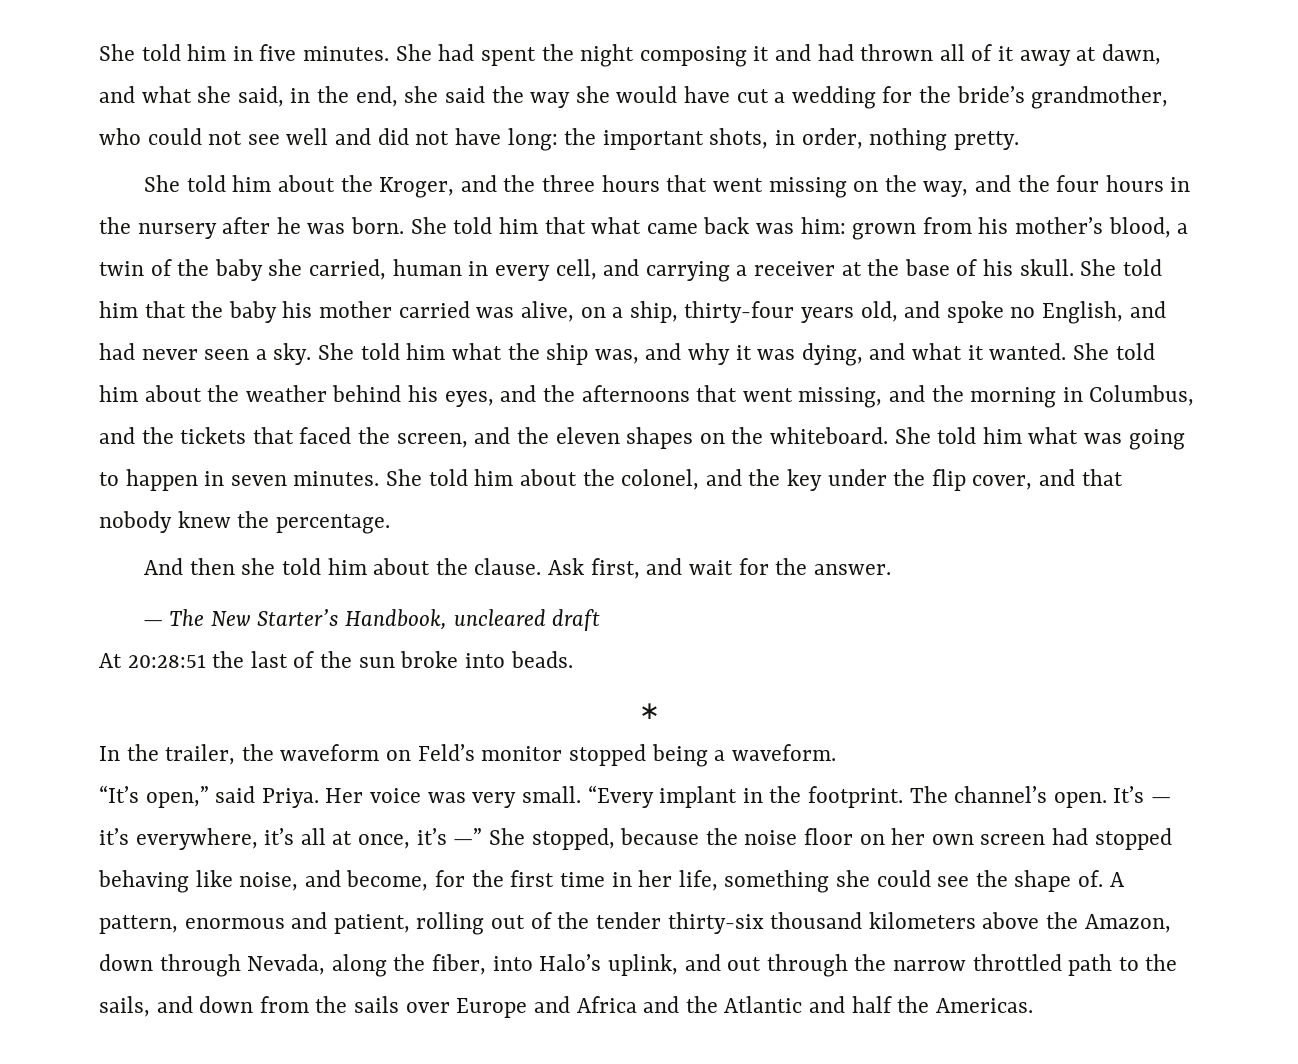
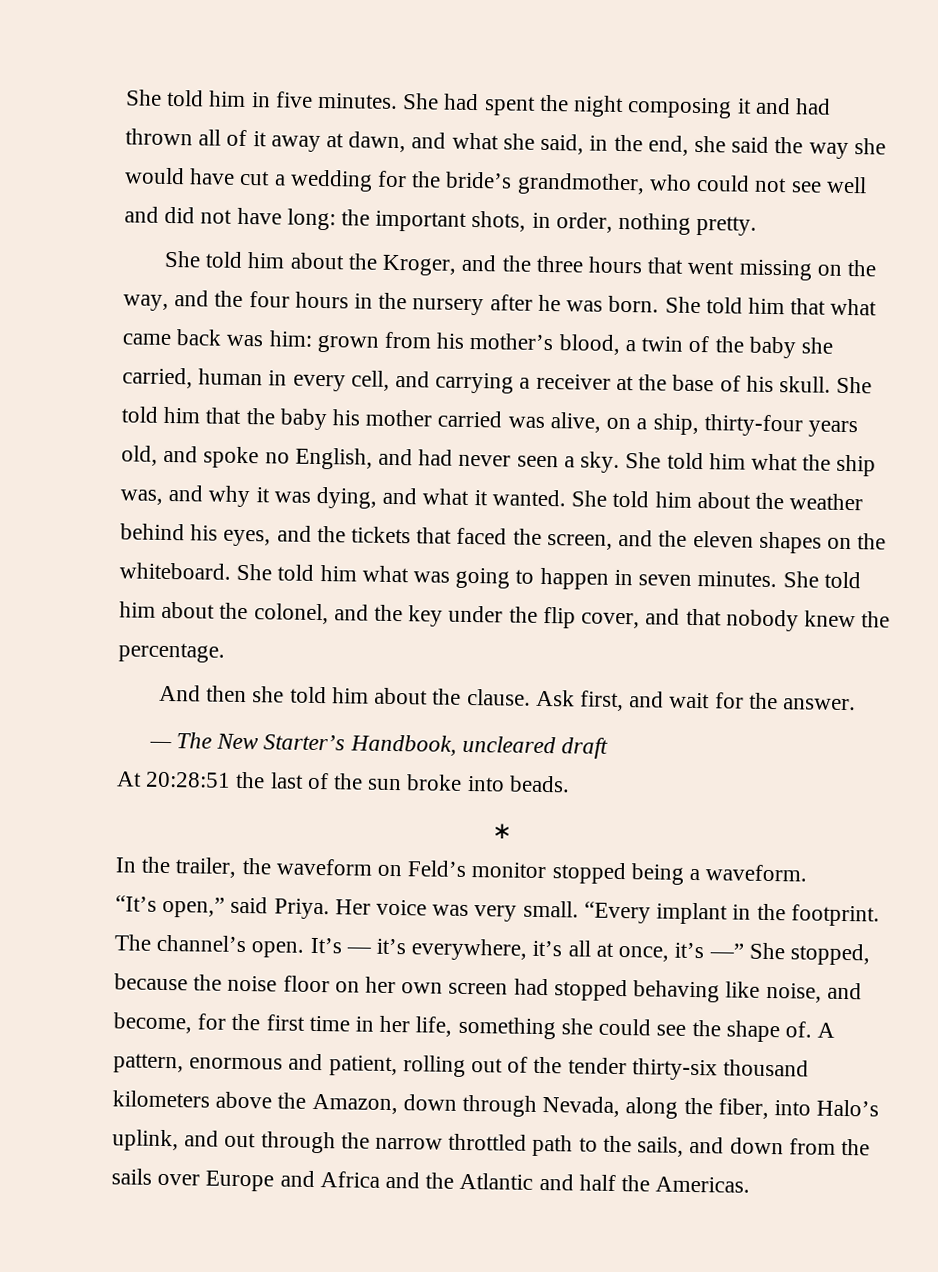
[581,385,1195,408] [99,427,174,444] afternoons that went missing, and the morning in Columbus, and the -> (346, 534) none

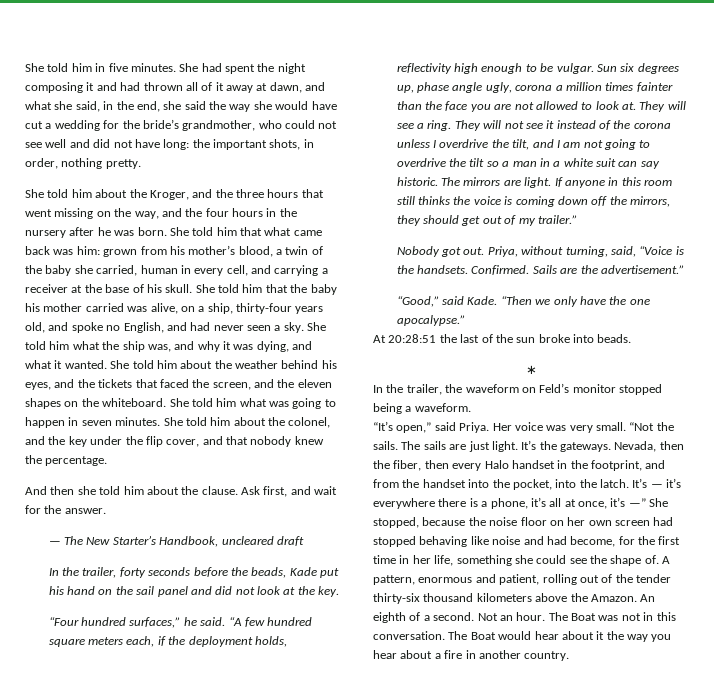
(609, 748) none -> [48,567,340,578] [48,586,340,597] [48,617,313,628] [48,636,287,647] [396,63,679,74] [396,82,673,93] [396,101,686,112] [396,120,671,131] [396,139,651,150] [396,158,660,169] [396,177,673,188] [396,196,671,207] [396,215,577,226] [396,246,684,257] [396,265,684,275] [396,296,650,307] [396,315,465,326] // In the trailer, forty seconds before the beads, Kade put his hand on the sail panel and did not look at the key. // “Four hundred surfaces,” he said. “A few hundred square meters each, if the deployment holds, reflectivity high enough to be vulgar. Sun six degrees up, phase angle ugly, corona a million times fainter than the face you are not allowed to look at. They will see a ring. They will not see it instead of the corona unless I overdrive the tilt, and I am not going to overdrive the tilt so a man in a white suit can say historic. The mirrors are light. If anyone in this room still thinks the voice is coming down off the mirrors, they should get out of my trailer.” // Nobody got out. Priya, without turning, said, “Voice is the handsets. Confirmed. Sails are the advertisement.” // “Good,” said Kade. “Then we only have the one apocalypse.”
[583,901,880,927] [114,934,528,961] “Every implant in the footprint. The channel’s open. It’s — it’s everywhere, -> [629,422,674,431] [373,440,684,452] [373,460,666,471] [373,478,682,490] [373,498,528,509] “Not the sails. The sails are just light. It’s the gateways. Nevada, then the fiber, then every Halo handset in the footprint, and from the handset into the pocket, into the latch. It’s — it’s everywhere there is a phone,
[765,982,862,1003] noise, and -> [492,536,567,545] noise and had
[311,1093,880,1120] [112,1129,870,1157] [111,1168,751,1193] Amazon, down through Nevada, along the fiber, into Halo’s uplink, and out through the narrow throttled path to the sails, and down from the sails over Europe and Africa and the Atlantic and half the Americas. -> [590,594,656,602] [373,612,676,623] [373,631,672,642] [373,650,570,661] Amazon. An eighth of a second. Not an hour. The Boat was not in this conversation. The Boat would hear about it the way you hear about a fire in another country.

